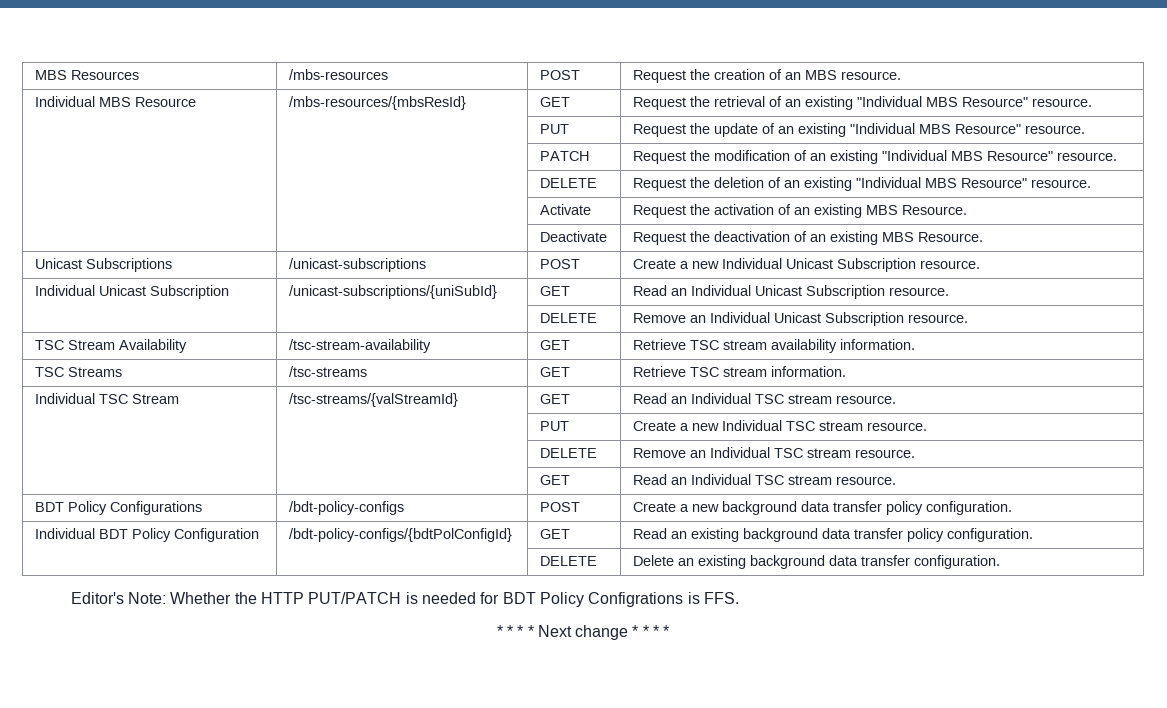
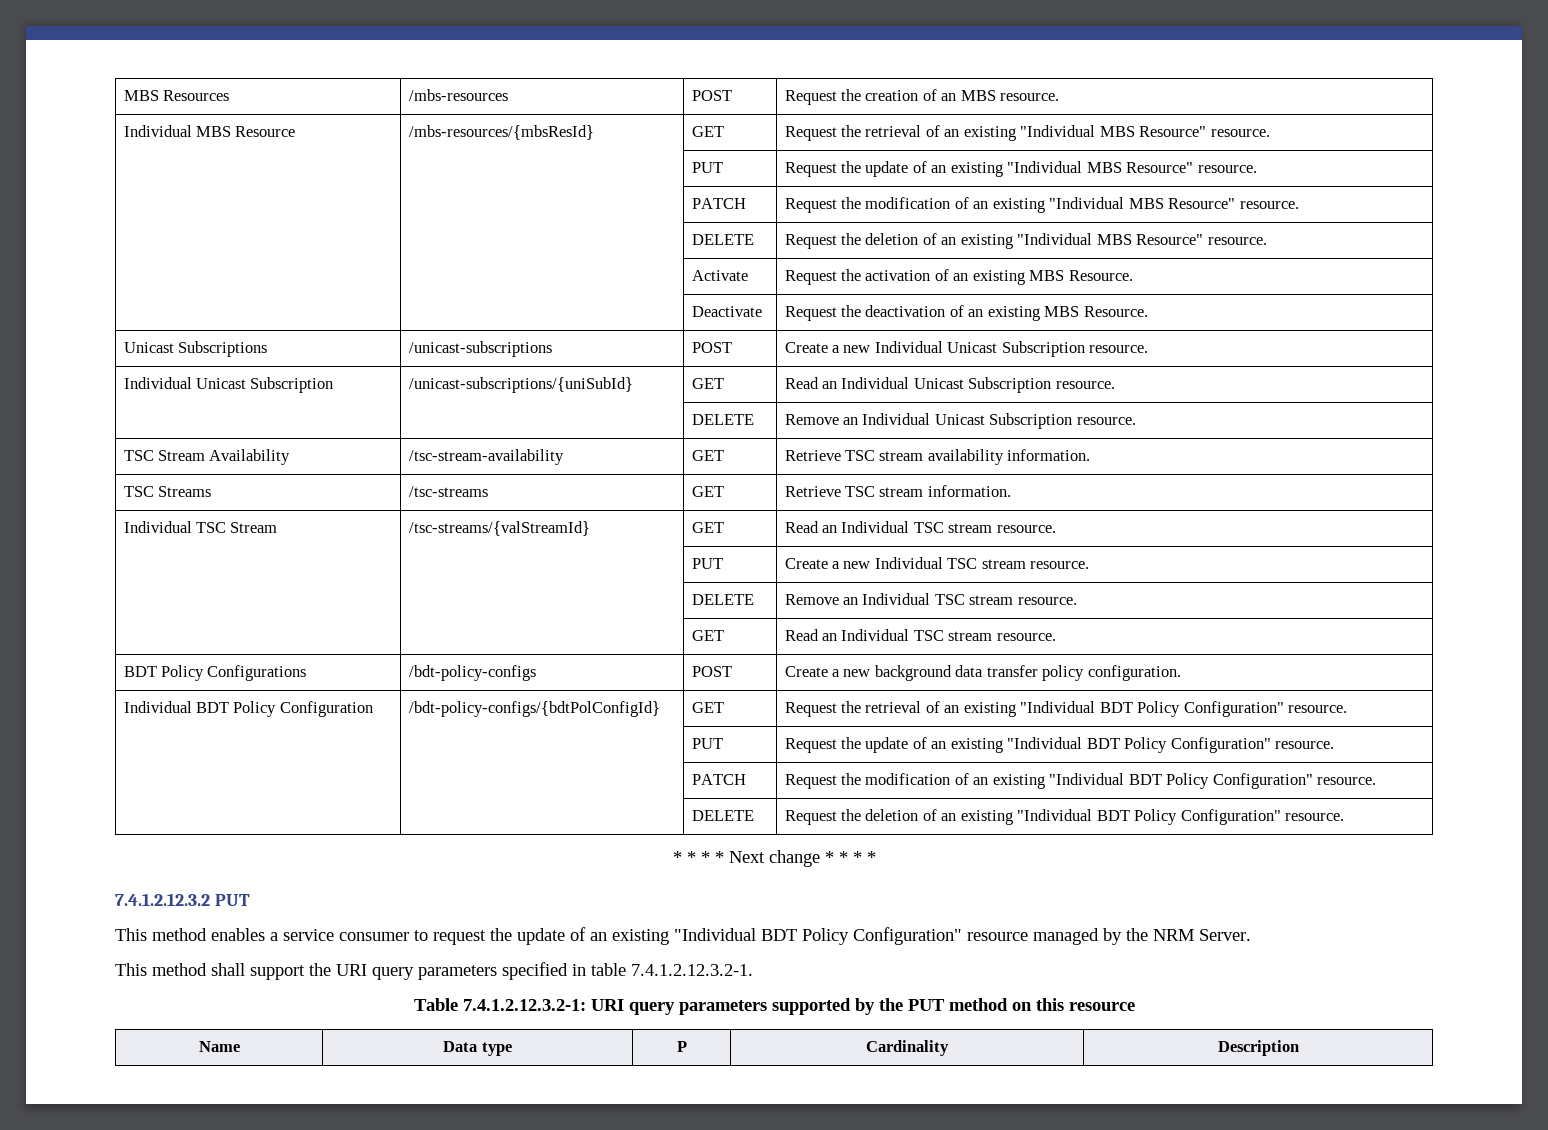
[632,528,1033,542] [539,556,597,566] [632,555,1000,569] [70,592,739,607] Read an existing background data transfer policy configuration. // | | DELETE | Delete an existing background data transfer configuration. // Editor's Note: Whether the HTTP PUT/PATCH is needed for BDT Policy Configrations is FFS. -> [784,701,1348,717] [691,738,723,749] [784,737,1335,753] [691,774,746,785] [784,773,1377,789] [691,810,754,821] [784,809,1345,825] Request the retrieval of an existing "Individual BDT Policy Configuration" resource. // | | PUT | Request the update of an existing "Individual BDT Policy Configuration" resource. // | | PATCH | Request the modification of an existing "Individual BDT Policy Configuration" resource. // | | DELETE | Request the deletion of an existing "Individual BDT Policy Configuration" resource.
(670, 631) none -> [115,893,250,906] [115,927,1251,945] [115,962,753,980] [413,998,1135,1015] [198,1041,240,1052] [443,1041,512,1056] [676,1041,687,1052] [866,1040,949,1056] [1217,1040,1299,1056] // 7.4.1.2.12.3.2 PUT // This method enables a service consumer to request the update of an existing "Individual BDT Policy Configuration" resource managed by the NRM Server. // This method shall support the URI query parameters specified in table 7.4.1.2.12.3.2-1. // Table 7.4.1.2.12.3.2-1: URI query parameters supported by the PUT method on this resource // Name | Data type | P | Cardinality | Description

